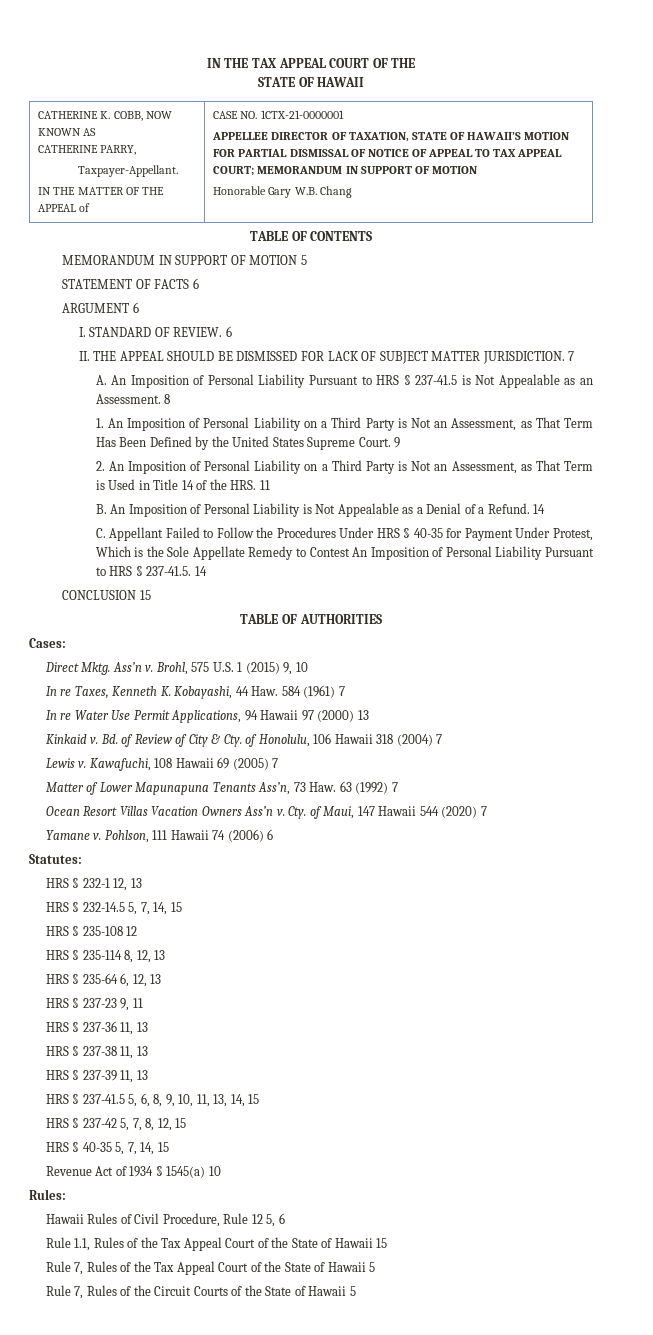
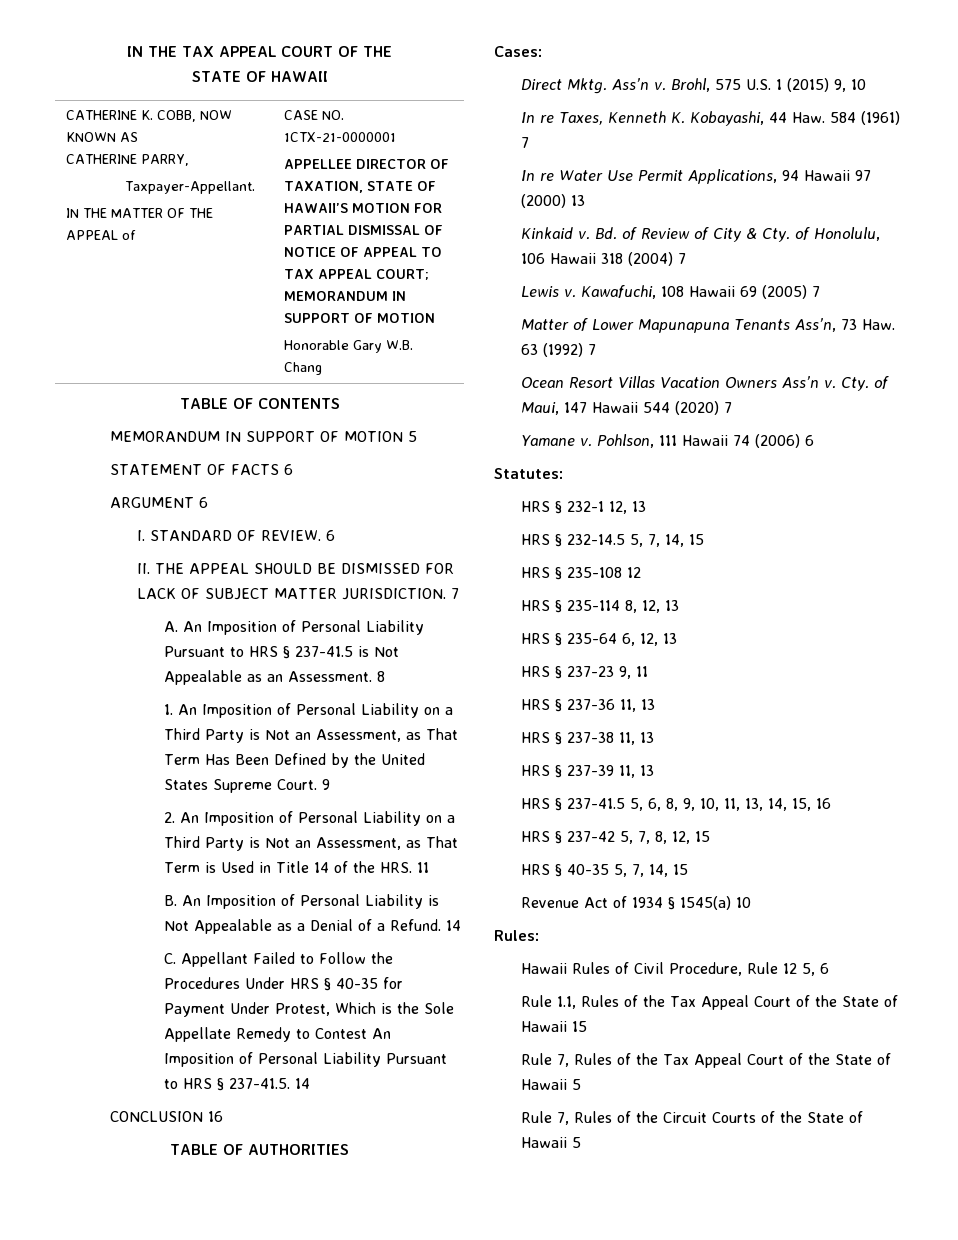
[139,590,151,600] 15 -> [207,1111,223,1122] 16
[248,1094,260,1104] 15 -> [792,798,832,811] 15, 16

